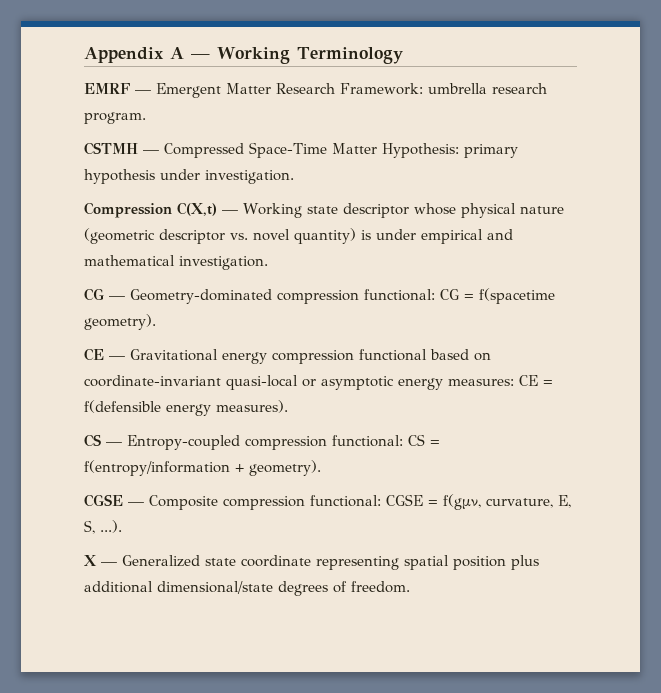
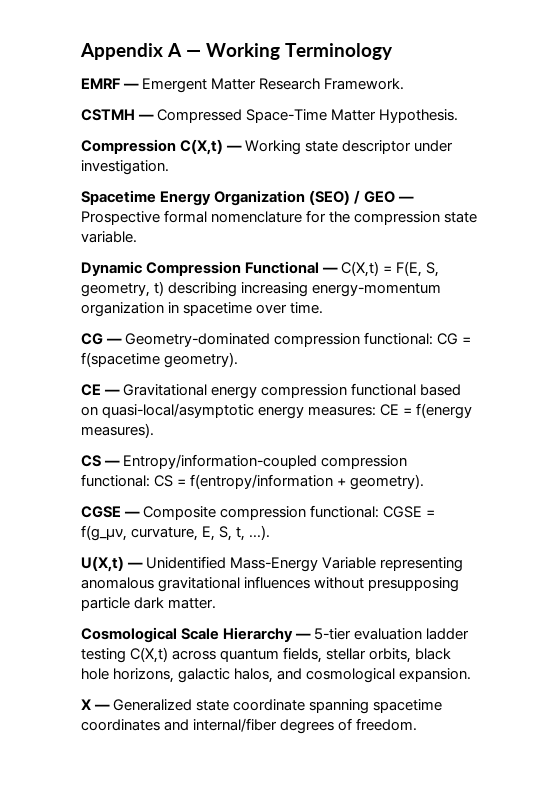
[340,83,547,95] [84,112,146,124] Framework: umbrella research program. -> [324,78,405,90] Framework.
[382,143,518,158] [84,169,294,184] Hypothesis: primary hypothesis under investigation. -> [379,109,459,123] Hypothesis.
[413,203,564,218] [84,228,513,244] [84,255,268,270] whose physical nature (geometric descriptor vs. novel quantity) is under empirical and mathematical investigation. -> [414,140,454,152] [81,160,169,175] [81,190,415,206] [81,210,478,225] [81,231,137,243] [81,261,440,277] [81,281,442,297] [81,302,324,317] under investigation. // Spacetime Energy Organization (SEO) / GEO — Prospective formal nomenclature for the compression state variable. // Dynamic Compression Functional — C(X,t) = F(E, S, geometry, t) describing increasing energy-momentum organization in spacetime over time.
[84,375,394,390] coordinate-invariant quasi-local or asymptotic -> [102,403,255,418] quasi-local/asymptotic
[84,400,211,416] f(defensible energy -> [416,403,473,419] f(energy
[127,435,240,450] Entropy-coupled -> [123,454,318,469] Entropy/information-coupled
[443,494,481,510] f(gμν, -> [81,525,127,541] f(g_μν,
(95, 527) none -> [236,527,246,541] t,
(122, 526) none -> [81,556,464,572] [81,576,460,592] [81,597,217,611] [81,627,470,643] [81,647,452,663] [81,668,472,683] // U(X,t) — Unidentified Mass-Energy Variable representing anomalous gravitational influences without presupposing particle dark matter. // Cosmological Scale Hierarchy — 5-tier evaluation ladder testing C(X,t) across quantum fields, stellar orbits, black hole horizons, galactic halos, and cosmological expansion.
[316,555,539,570] [84,581,273,594] representing spatial position plus additional dimensional/state -> [309,699,443,714] [81,718,278,732] spanning spacetime coordinates and internal/fiber

